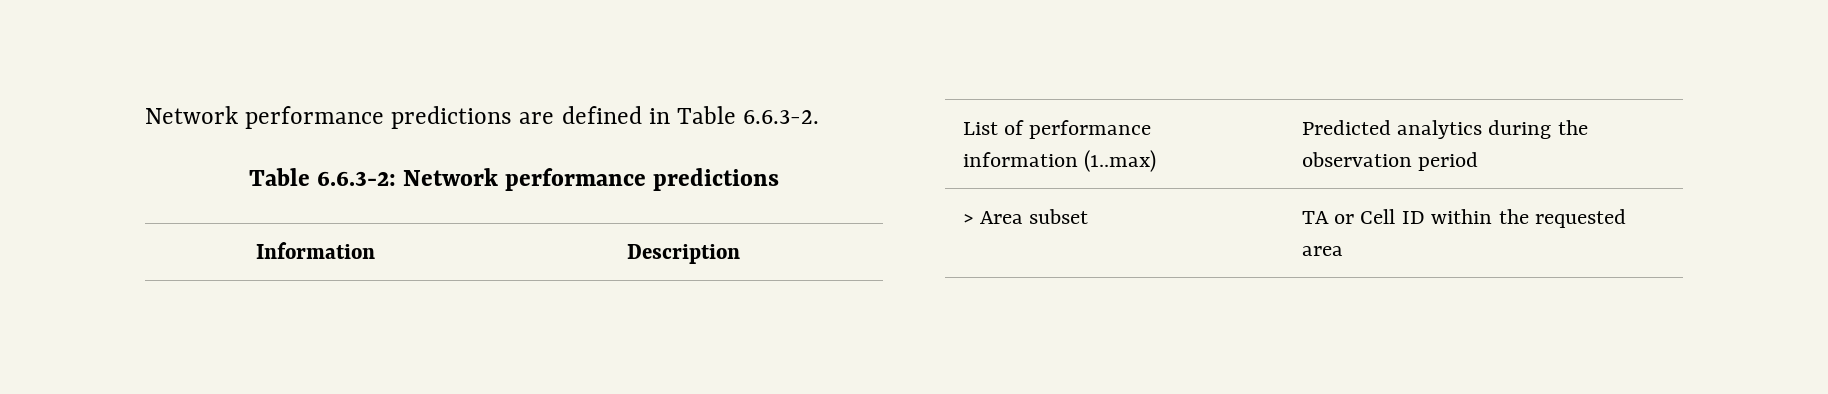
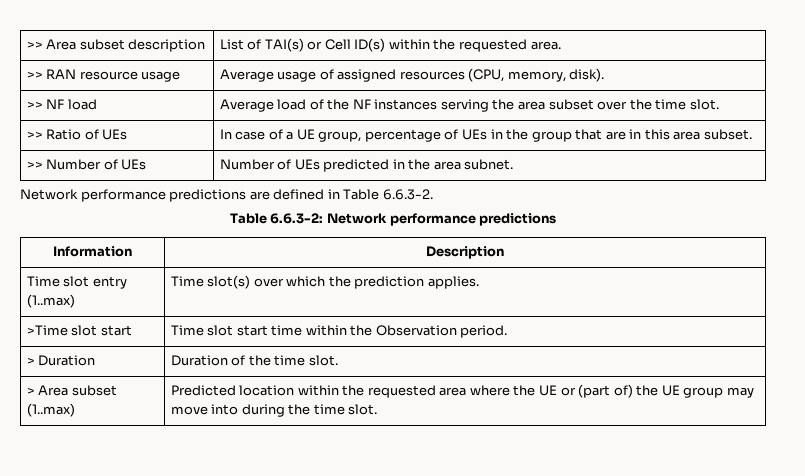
(145, 115) none -> [26,39,206,52] [219,38,561,52] [26,69,181,82] [219,68,605,82] [26,99,97,110] [219,99,719,112] [26,129,128,140] [219,129,752,142] [26,159,147,170] [219,159,514,172] >> Area subset description | List of TAI(s) or Cell ID(s) within the requested area. // >> RAN resource usage | Average usage of assigned resources (CPU, memory, disk). // >> NF load | Average load of the NF instances serving the area subset over the time slot. // >> Ratio of UEs | In case of a UE group, percentage of UEs in the group that are in this area subset. // >> Number of UEs | Number of UEs predicted in the area subnet. //
[962,120,1152,139] [962,150,1157,172] [1301,120,1588,139] [1301,152,1479,171] [962,209,1089,224] [1301,209,1627,228] [1301,246,1343,256] List of performance information (1..max) | Predicted analytics during the observation period // > Area subset | TA or Cell ID within the requested area -> [26,276,127,289] [26,294,75,308] [170,275,479,289] [26,325,132,336] [170,325,508,338] [26,355,96,366] [170,355,338,366] [26,385,117,396] [26,403,75,417] [170,384,754,398] [170,404,378,417] Time slot entry (1..max) | Time slot(s) over which the prediction applies. // >Time slot start | Time slot start time within the Observation period. // > Duration | Duration of the time slot. // > Area subset (1..max) | Predicted location within the requested area where the UE or (part of) the UE group may move into during the time slot.

